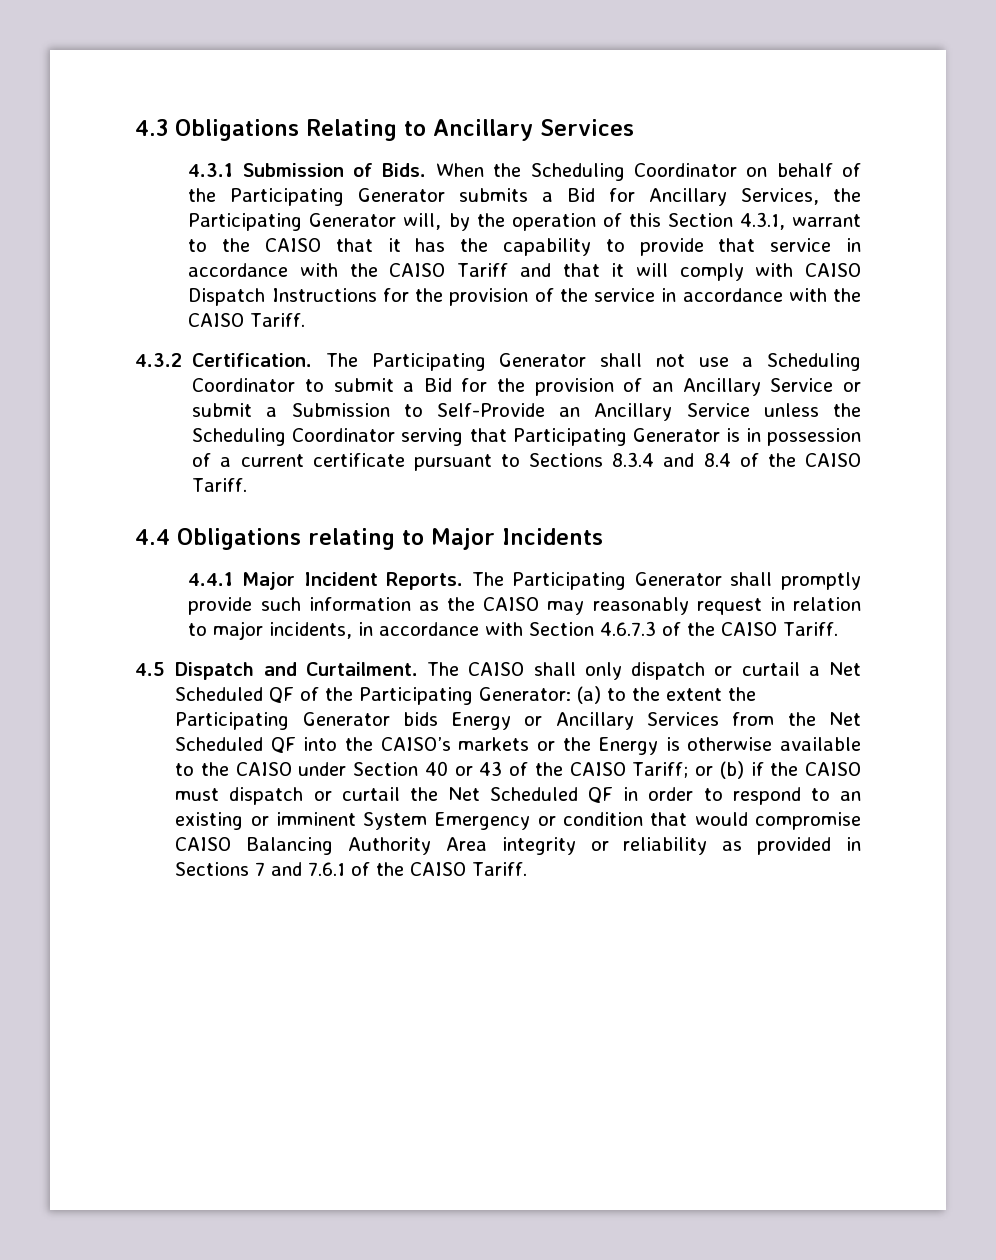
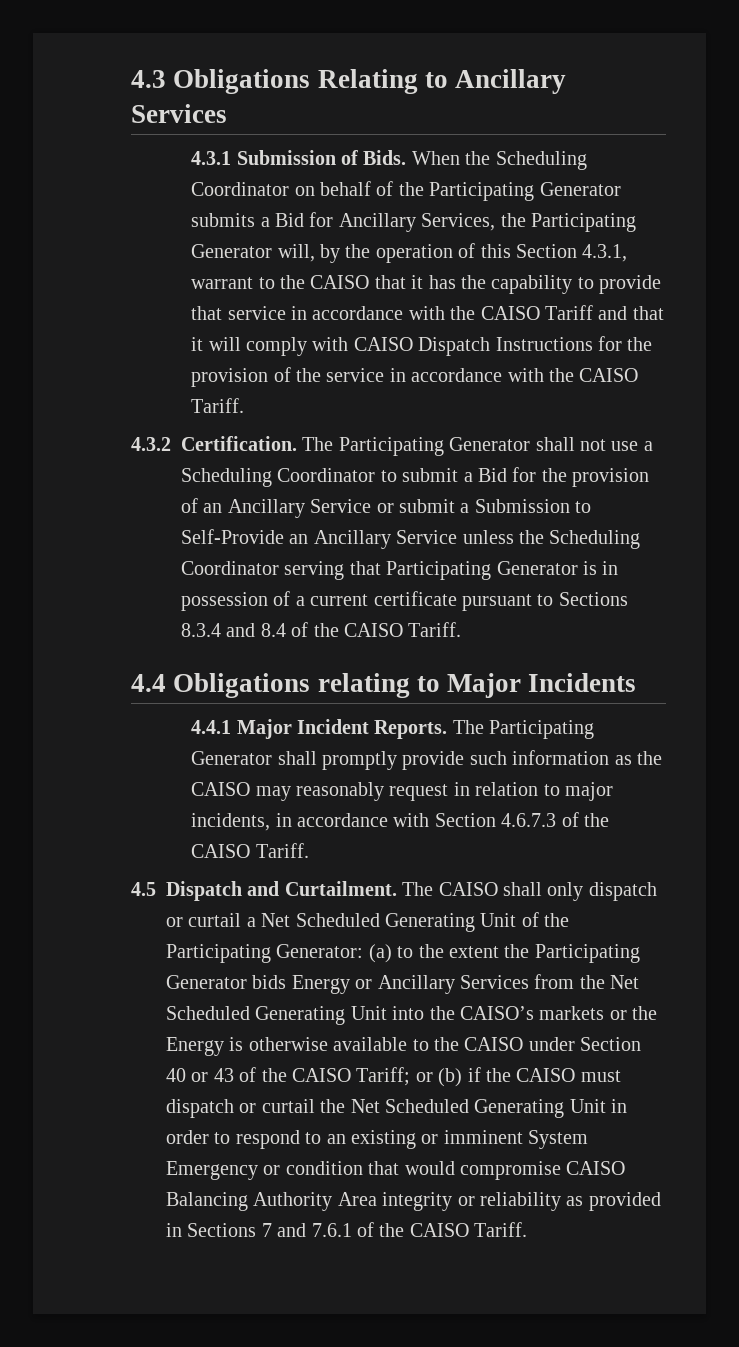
[269,687,295,703] QF -> [385,913,517,932] Generating Unit
[270,737,296,753] QF -> [255,1006,387,1025] Generating Unit
[588,787,614,803] QF -> [474,1099,606,1118] Generating Unit

